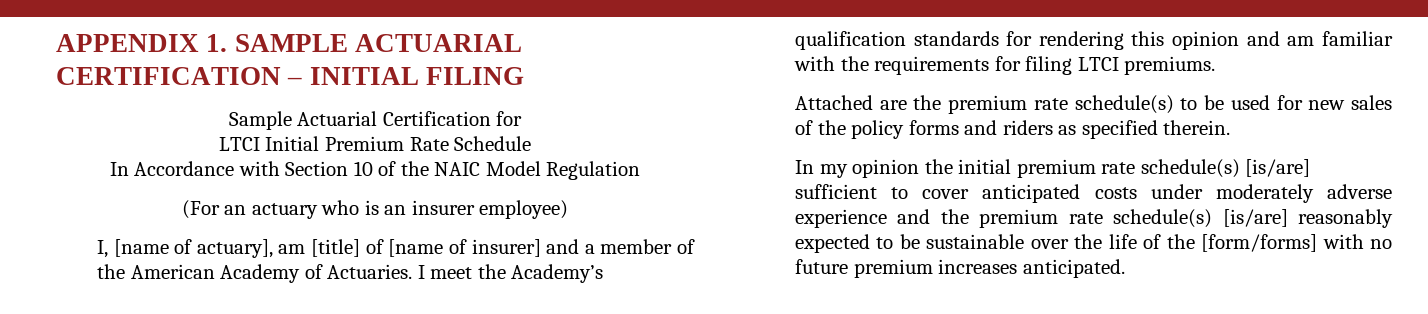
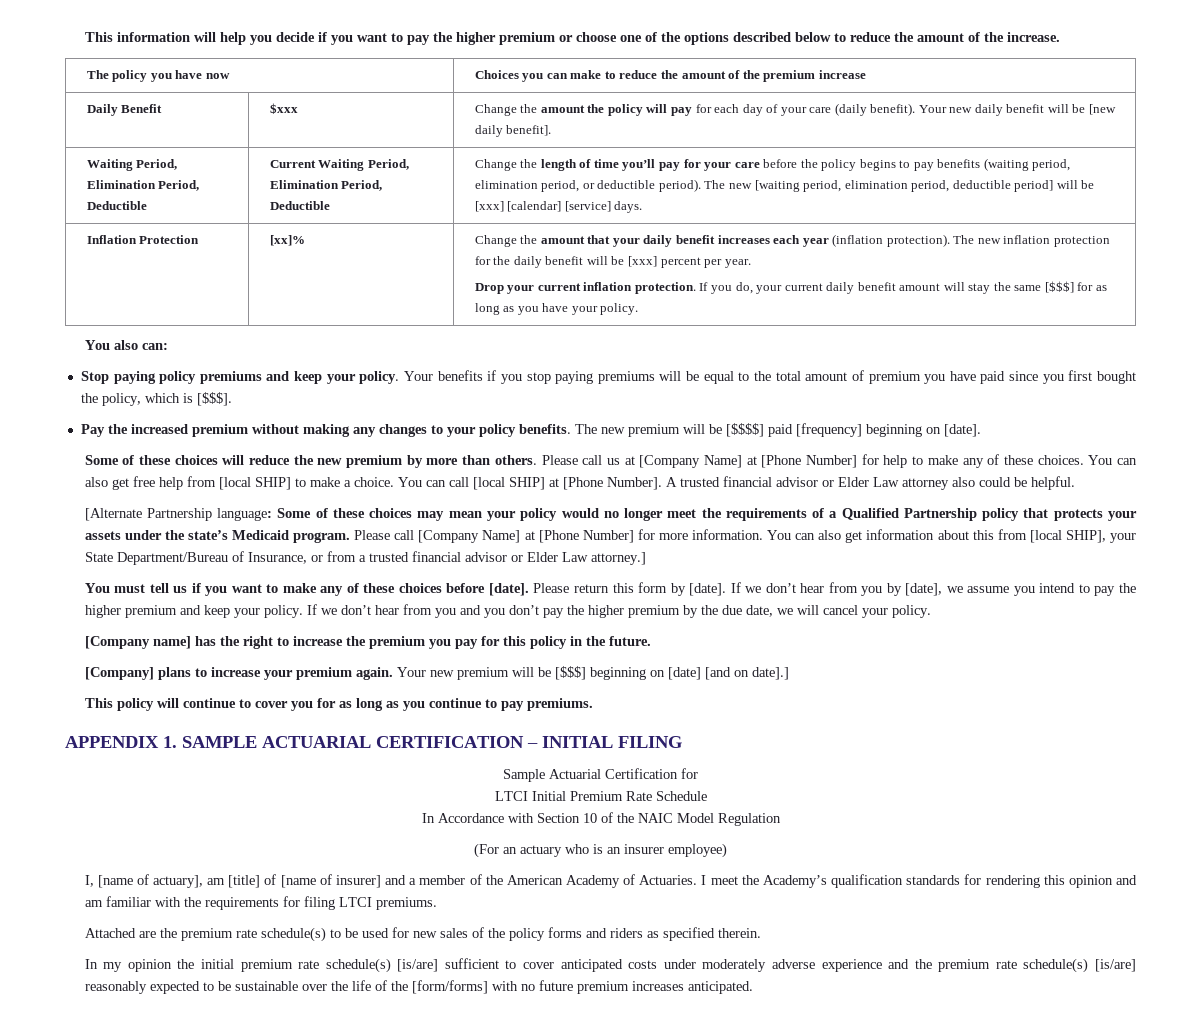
(56, 43) none -> [84,32,1060,45] [86,70,230,82] [474,70,866,82] [86,104,163,116] [269,103,298,114] [474,103,1116,116] [474,125,552,137] [86,159,178,171] [86,180,200,191] [86,201,147,210] [269,159,409,171] [269,180,383,191] [269,201,330,210] [474,158,1071,171] [474,179,1095,192] [474,201,643,213] [86,235,200,244] [269,235,305,246] [474,234,1110,247] [474,256,751,268] [474,281,1107,294] [474,303,639,315] [84,340,168,350] [80,370,1136,384] [80,392,232,406] [80,423,981,437] [84,454,1138,468] [84,476,1075,490] [84,508,1137,521] [84,529,1137,543] [84,551,646,565] [84,582,1136,596] [84,604,931,618] [84,636,651,649] [84,666,789,680] [84,698,593,711] This information will help you decide if you want to pay the higher premium or choose one of the options described below to reduce the amount of the increase. // The policy you have now | Choices you can make to reduce the amount of the premium increase // Daily Benefit | $xxx | Change the amount the policy will pay for each day of your care (daily benefit). Your new daily benefit will be [new daily benefit]. // Waiting Period, Elimination Period, Deductible | Current Waiting Period, Elimination Period, Deductible | Change the length of time you’ll pay for your care before the policy begins to pay benefits (waiting period, elimination period, or deductible period). The new [waiting period, elimination period, deductible period] will be [xxx] [calendar] [service] days. // Inflation Protection | [xx]% | Change the amount that your daily benefit increases each year (inflation protection). The new inflation protection for the daily benefit will be [xxx] percent per year. // Drop your current inflation protection. If you do, your current daily benefit amount will stay the same [$$$] for as long as you have your policy. // You also can: // Stop paying policy premiums and keep your policy. Your benefits if you stop paying premiums will be equal to the total amount of premium you have paid since you first bought the policy, which is [$$$]. // Pay the increased premium without making any changes to your policy benefits. The new premium will be [$$$$] paid [frequency] beginning on [date]. // Some of these choices will reduce the new premium by more than others. Please call us at [Company Name] at [Phone Number] for help to make any of these choices. You can also get free help from [local SHIP] to make a choice. You can call [local SHIP] at [Phone Number]. A trusted financial advisor or Elder Law attorney also could be helpful. // [Alternate Partnership language: Some of these choices may mean your policy would no longer meet the requirements of a Qualified Partnership policy that protects your assets under the state’s Medicaid program. Please call [Company Name] at [Phone Number] for more information. You can also get information about this from [local SHIP], your State Department/Bureau of Insurance, or from a trusted financial advisor or Elder Law attorney.] // You must tell us if you want to make any of these choices before [date]. Please return this form by [date]. If we don’t hear from you by [date], we assume you intend to pay the higher premium and keep your policy. If we don’t hear from you and you don’t pay the higher premium by the due date, we will cancel your policy. // [Company name] has the right to increase the premium you pay for this policy in the future. // [Company] plans to increase your premium again. Your new premium will be [$$$] beginning on [date] [and on date].] // This policy will continue to cover you for as long as you continue to pay premiums. //

